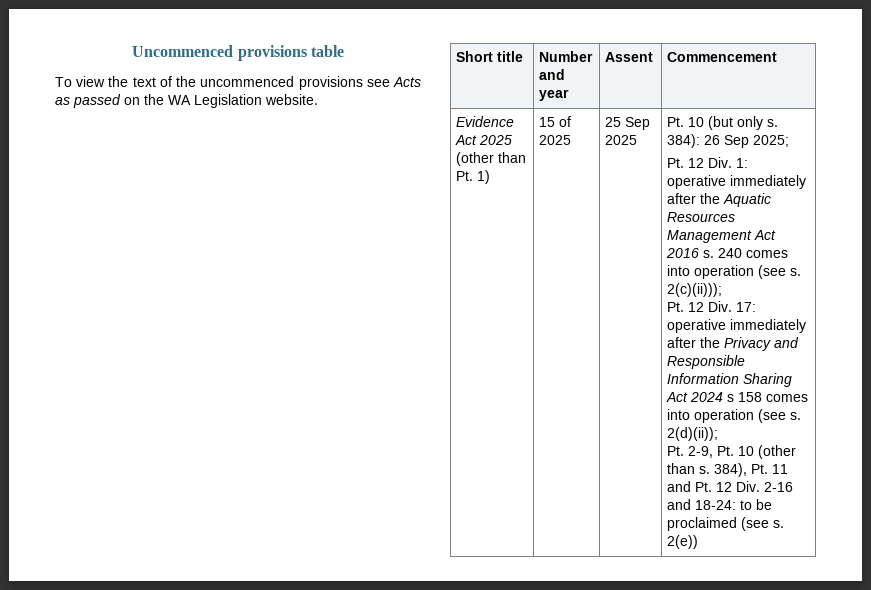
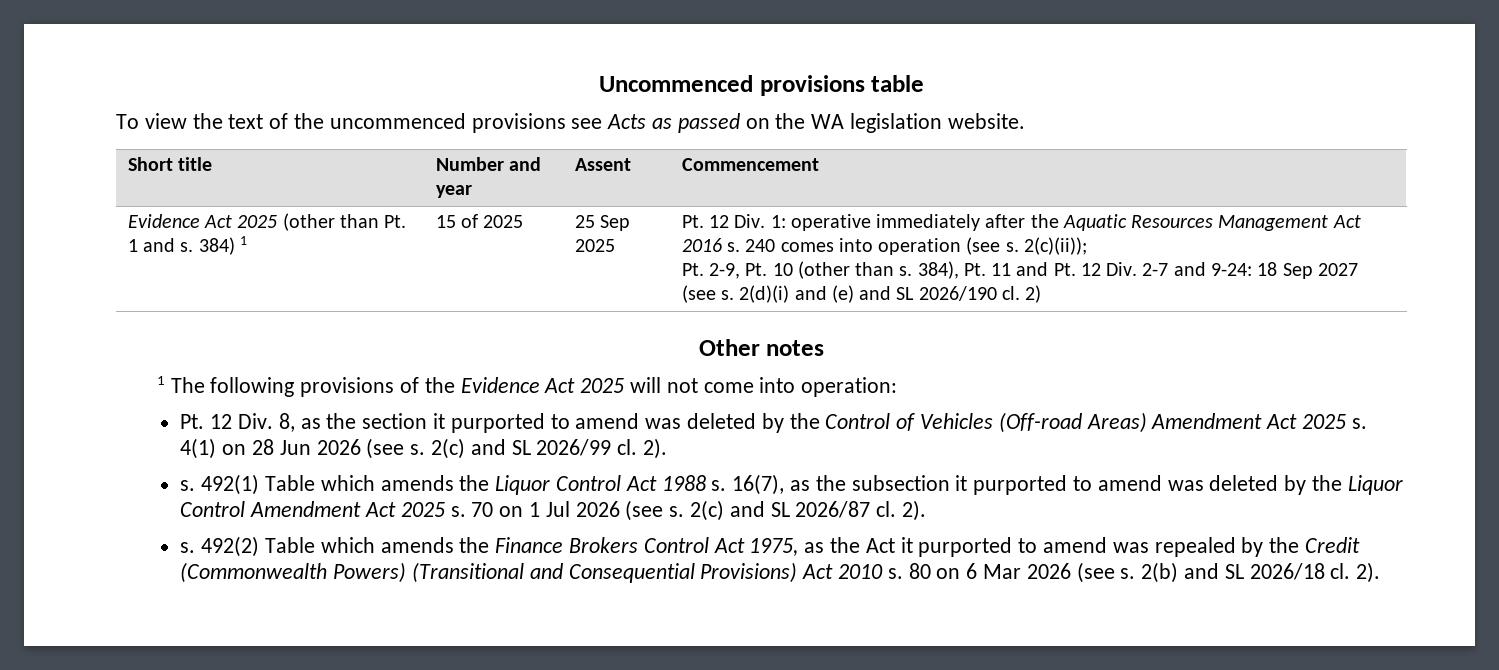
[194,94,262,108] Legislation -> [850,113,943,133] legislation
[477,170,491,184] 1) -> [127,236,247,255] 1 and s. 384) 1
[688,116,779,130] [667,134,790,148] [667,158,685,168] 10 (but only s. 384): 26 Sep 2025; // Pt. -> (704, 221) none
[667,283,723,297] [667,301,757,312] [667,319,807,333] [667,337,800,351] [667,355,746,369] [667,373,793,387] [666,392,809,402] [667,409,802,423] [667,427,719,441] 2(c)(ii))); // Pt. 12 Div. 17: operative immediately after the Privacy and Responsible Information Sharing Act 2024 s 158 comes into operation (see s. 2(d)(ii)); -> [1023,237,1087,255] 2(c)(ii));
[764,482,794,492] [667,499,773,510] [667,517,785,531] [667,535,699,549] 2-16 and 18-24: to be proclaimed (see s. 2(e)) -> [1142,262,1358,279] [681,285,1042,303] [698,339,825,356] [156,376,898,397] [180,412,1367,433] [180,438,668,459] [180,474,1403,495] [180,500,927,521] [180,536,1361,557] [180,562,1381,583] 2-7 and 9-24: 18 Sep 2027 (see s. 2(d)(i) and (e) and SL 2026/190 cl. 2) // Other notes // 1 The following provisions of the Evidence Act 2025 will not come into operation: // Pt. 12 Div. 8, as the section it purported to amend was deleted by the Control of Vehicles (Off-road Areas) Amendment Act 2025 s. 4(1) on 28 Jun 2026 (see s. 2(c) and SL 2026/99 cl. 2). // s. 492(1) Table which amends the Liquor Control Act 1988 s. 16(7), as the subsection it purported to amend was deleted by the Liquor Control Amendment Act 2025 s. 70 on 1 Jul 2026 (see s. 2(c) and SL 2026/87 cl. 2). // s. 492(2) Table which amends the Finance Brokers Control Act 1975, as the Act it purported to amend was repealed by the Credit (Commonwealth Powers) (Transitional and Consequential Provisions) Act 2010 s. 80 on 6 Mar 2026 (see s. 2(b) and SL 2026/18 cl. 2).

